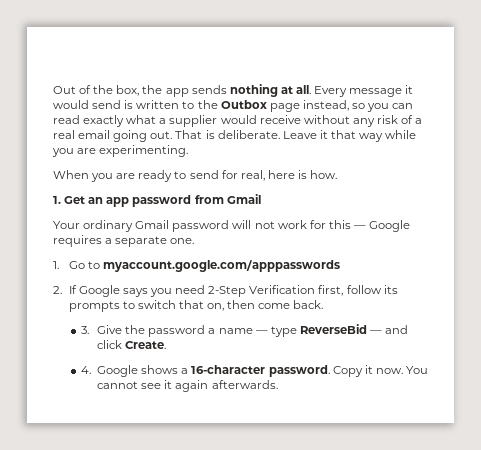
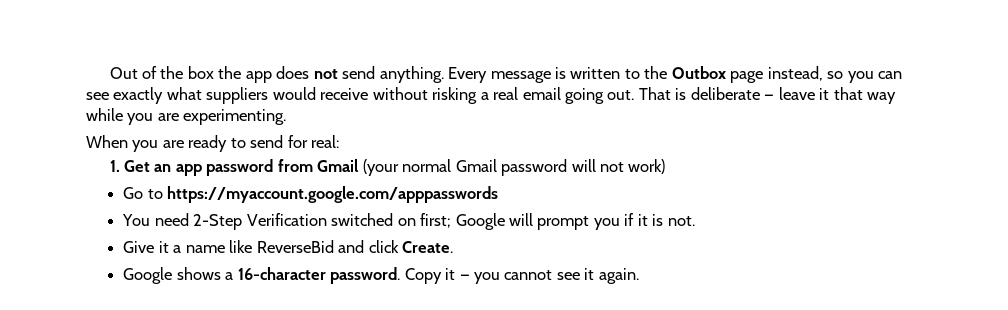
[116,85,140,96] box, -> [187,66,214,79] box
[191,84,414,97] [53,100,122,109] sends nothing at all. Every message it would send -> [276,66,551,83] does not send anything. Every message
[53,115,80,124] read -> [86,92,109,100] see
[159,115,218,127] a supplier -> [206,87,269,104] suppliers
[352,115,414,127] any risk of -> [432,87,478,104] risking
[217,130,317,139] deliberate. Leave -> [690,87,815,100] deliberate — leave
[240,170,338,181] real, here is how. -> [311,135,340,148] real:
[53,220,134,232] // Your ordinary -> [362,159,452,176] (your normal
[277,220,411,232] [53,235,195,247] [53,260,340,272] [53,285,398,297] [68,300,324,312] [81,324,382,337] work for this — Google requires a separate one. // 1. Go to myaccount.google.com/apppasswords // 2. If Google says you need 2-Step Verification first, follow its prompts to switch that on, then come back. // 3. Give the password a name — type ReverseBid — -> [628,159,666,174] [123,186,499,203] [122,213,695,230] [123,240,334,253] work) // Go to https://myaccount.google.com/apppasswords // You need 2-Step Verification switched on first; Google will prompt you if it is not. // Give it a name like ReverseBid
[81,366,92,374] 4. -> (453, 247) none
[375,366,428,374] now. You -> [459,272,500,284] — you
[175,380,278,392] again afterwards. -> [598,268,639,284] again.

